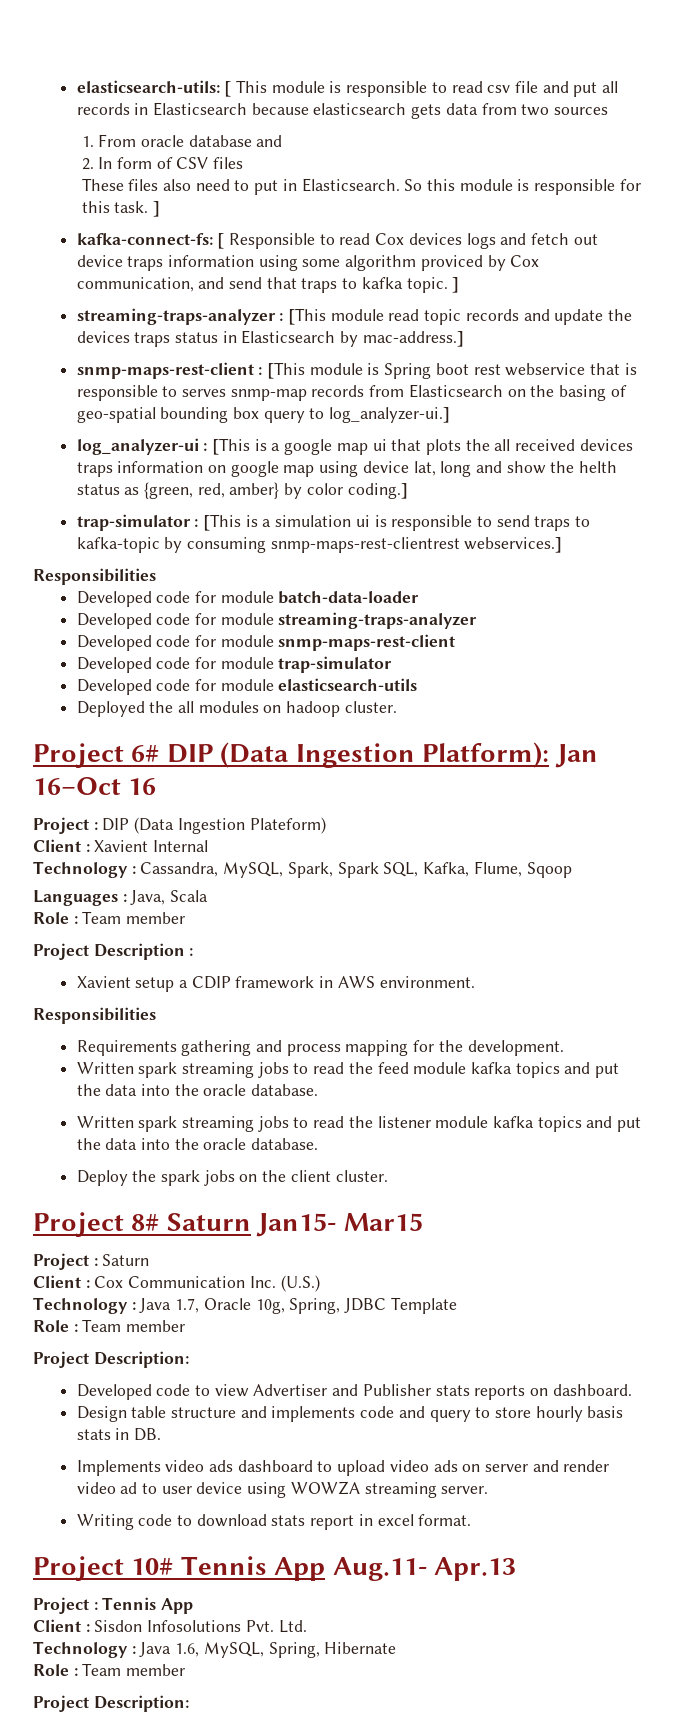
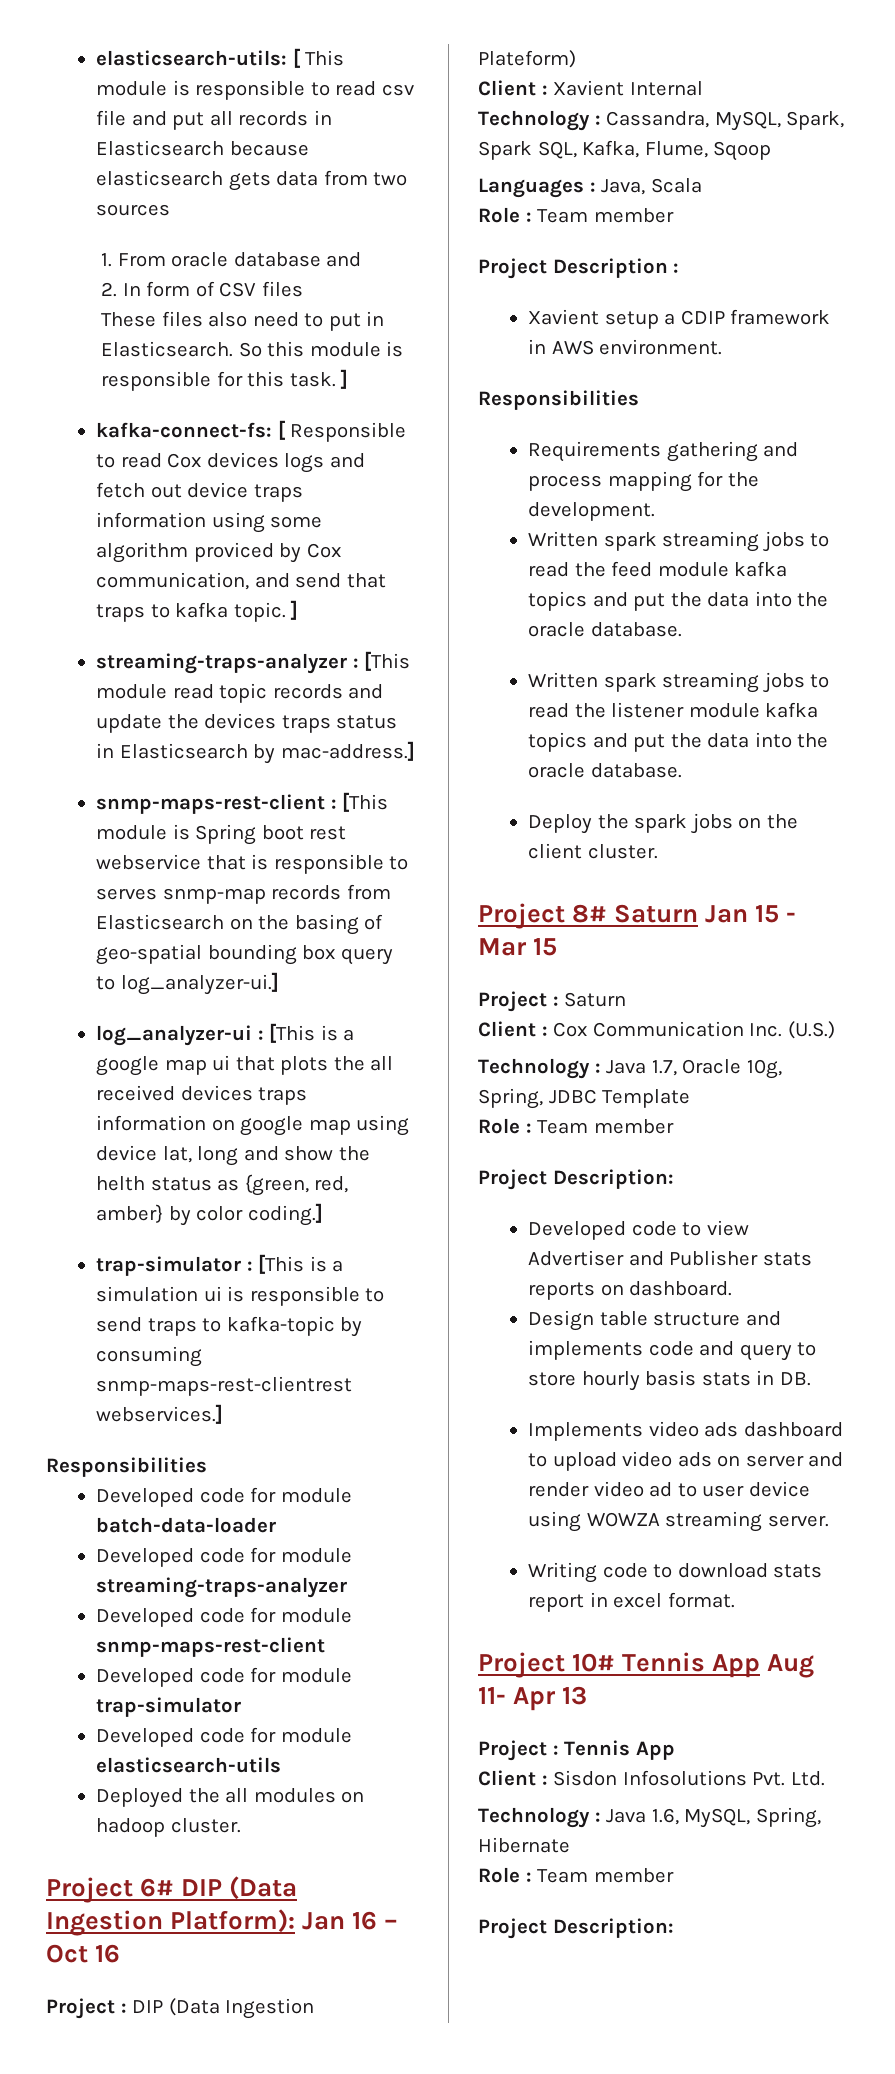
[33,777,121,795] 16–Oct -> [352,1911,399,1930] [46,1944,88,1963] 16 – Oct
[256,1213,423,1237] Jan15- Mar15 -> [705,905,797,923] [478,938,558,956] Jan 15 - Mar 15
[332,1557,517,1581] Aug.11- Apr.13 -> [767,1654,815,1678] [478,1686,588,1711] Aug 11- Apr 13

